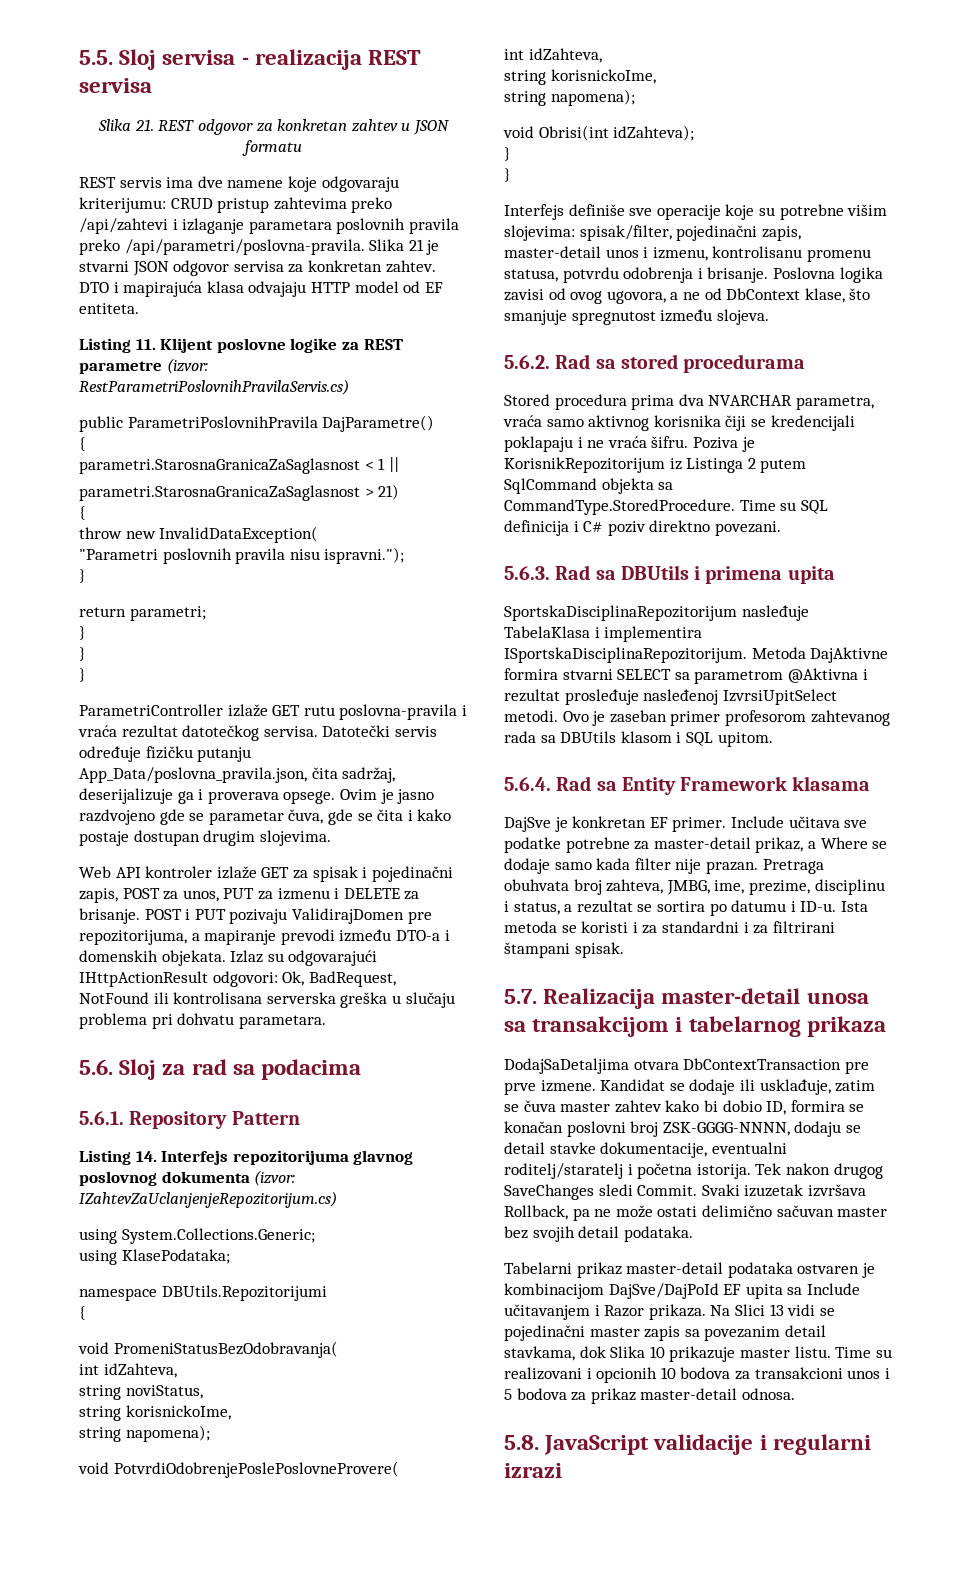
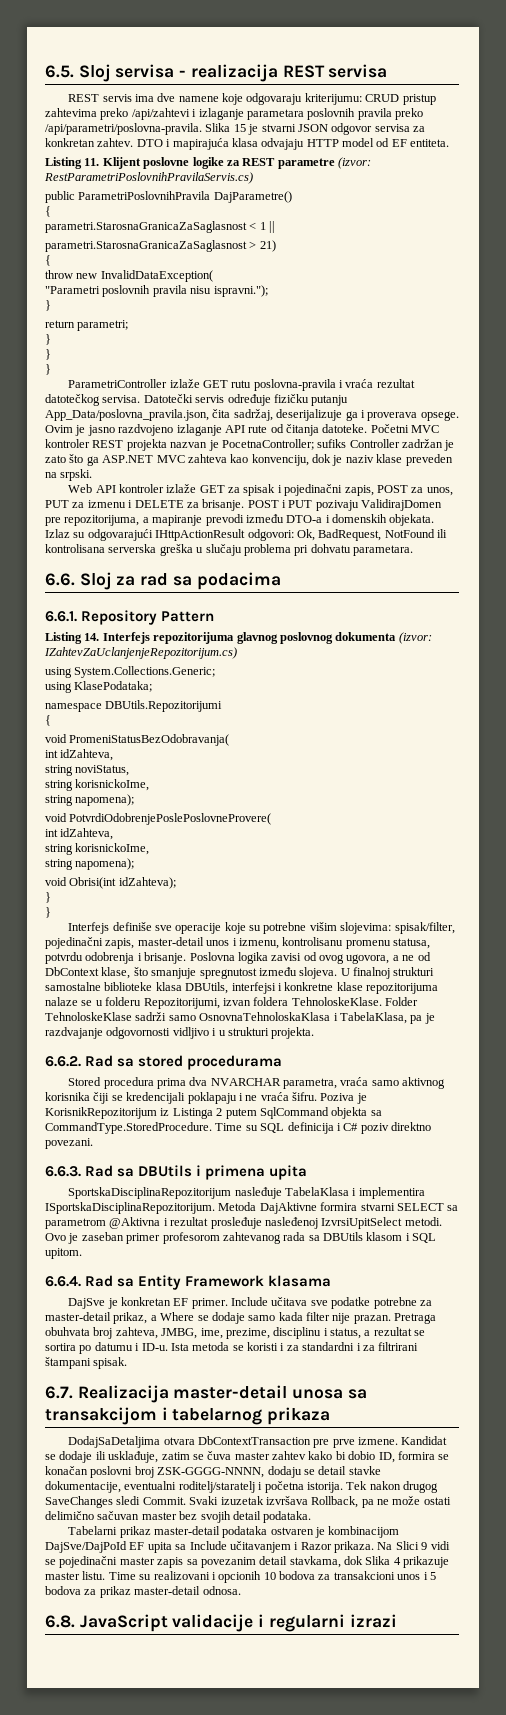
[79,50,113,65] 5.5. -> [45,65,74,78] 6.5.
[98,119,449,135] [242,140,302,156] // Slika 21. REST odgovor za konkretan zahtev u JSON formatu -> (388, 71) none
[408,239,424,251] 21 -> [233,124,246,132] 15
[159,809,452,825] [79,830,331,846] gde se parametar čuva, gde se čita i kako postaje dostupan drugim slojevima. -> [176,424,440,436] [45,439,455,451] [45,454,453,466] [45,469,93,481] izlaganje API rute od čitanja datoteke. Početni MVC kontroler REST projekta nazvan je PocetnaController; sufiks Controller zadržan je zato što ga ASP.NET MVC zahteva kao konvenciju, dok je naziv klase preveden na srpski.
[79,1059,113,1075] 5.6. -> [45,573,75,586] 6.6.
[79,1111,124,1125] 5.6.1. -> [45,611,77,622] 6.6.1.
[504,355,550,369] // 5.6.2. -> [340,967,435,979] [45,982,438,994] [45,997,418,1009] [45,1012,435,1024] [45,1027,315,1039] [45,1056,81,1067] U finalnoj strukturi samostalne biblioteke klasa DBUtils, interfejsi i konkretne klase repozitorijuma nalaze se u folderu Repozitorijumi, izvan foldera TehnoloskeKlase. Folder TehnoloskeKlase sadrži samo OsnovnaTehnoloskaKlasa i TabelaKlasa, pa je razdvajanje odgovornosti vidljivo i u strukturi projekta. // 6.6.2.
[504,566,550,580] 5.6.3. -> [45,1166,81,1177] 6.6.3.
[504,777,551,791] 5.6.4. -> [45,1276,81,1287] 6.6.4.
[504,989,537,1004] 5.7. -> [45,1386,73,1399] 6.7.
[769,1304,784,1316] 13 -> [421,1542,428,1550] 9
[649,1346,665,1358] 10 -> [393,1557,401,1565] 4
[504,1435,539,1450] 5.8. -> [45,1615,75,1628] 6.8.

